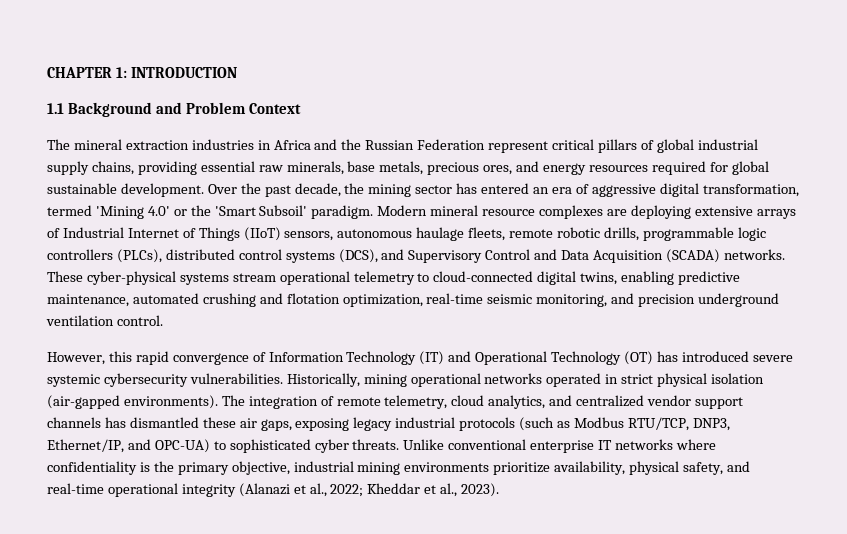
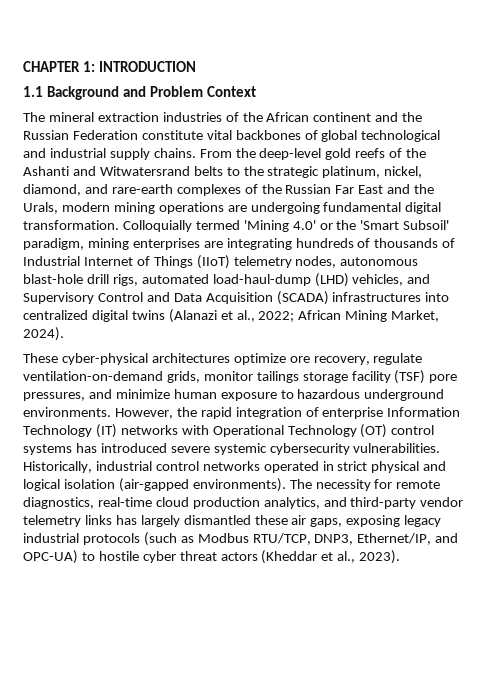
[257,139,758,153] [47,161,769,175] [47,183,799,197] in Africa and the Russian Federation represent critical pillars of global industrial supply chains, providing essential raw minerals, base metals, precious ores, and energy resources required for global sustainable development. Over the past decade, the mining sector has entered an era of aggressive digital transformation, -> [225,112,423,122] [23,130,441,142] [23,148,427,160] [23,166,423,178] [23,184,435,196] [23,202,442,214] [23,220,192,232] of the African continent and the Russian Federation constitute vital backbones of global technological and industrial supply chains. From the deep-level gold reefs of the Ashanti and Witwatersrand belts to the strategic platinum, nickel, diamond, and rare-earth complexes of the Russian Far East and the Urals, modern mining operations are undergoing fundamental digital transformation. Colloquially
[311,205,796,219] paradigm. Modern mineral resource complexes are deploying extensive arrays -> [23,238,439,250] paradigm, mining enterprises are integrating hundreds of thousands
[284,227,766,241] [47,249,378,263] sensors, autonomous haulage fleets, remote robotic drills, programmable logic controllers (PLCs), distributed control systems (DCS), -> [233,256,419,268] [23,273,404,287] telemetry nodes, autonomous blast-hole drill rigs, automated load-haul-dump (LHD) vehicles,
[723,249,785,260] [47,271,741,285] [47,293,780,307] [46,315,163,326] [47,351,266,365] networks. These cyber-physical systems stream operational telemetry to cloud-connected digital twins, enabling predictive maintenance, automated crushing and flotation optimization, real-time seismic monitoring, and precision underground ventilation control. // However, this rapid convergence of -> [332,292,450,302] [23,309,440,323] [23,327,64,341] [23,353,423,365] [23,370,458,384] [23,389,445,401] [23,407,384,419] infrastructures into centralized digital twins (Alanazi et al., 2022; African Mining Market, 2024). // These cyber-physical architectures optimize ore recovery, regulate ventilation-on-demand grids, monitor tailings storage facility (TSF) pore pressures, and minimize human exposure to hazardous underground environments. However, the rapid integration of enterprise
[448,351,472,362] and -> [120,425,209,435] networks with
(654, 358) none -> [391,425,435,435] [23,444,72,455] control systems
[363,373,481,387] mining operational -> [95,461,199,471] industrial control
(708, 380) none -> [423,461,447,471] [23,479,60,491] and logical
[248,395,743,409] [47,417,126,428] integration of remote telemetry, cloud analytics, and centralized vendor support channels has -> [315,479,441,491] [23,497,464,509] [23,515,180,527] necessity for remote diagnostics, real-time cloud production analytics, and third-party vendor telemetry links has largely
[229,439,716,453] [47,461,750,475] [47,483,421,497] sophisticated cyber threats. Unlike conventional enterprise IT networks where confidentiality is the primary objective, industrial mining environments prioritize availability, physical safety, and real-time operational integrity (Alanazi et al., 2022; Kheddar -> [98,550,318,564] hostile cyber threat actors (Kheddar

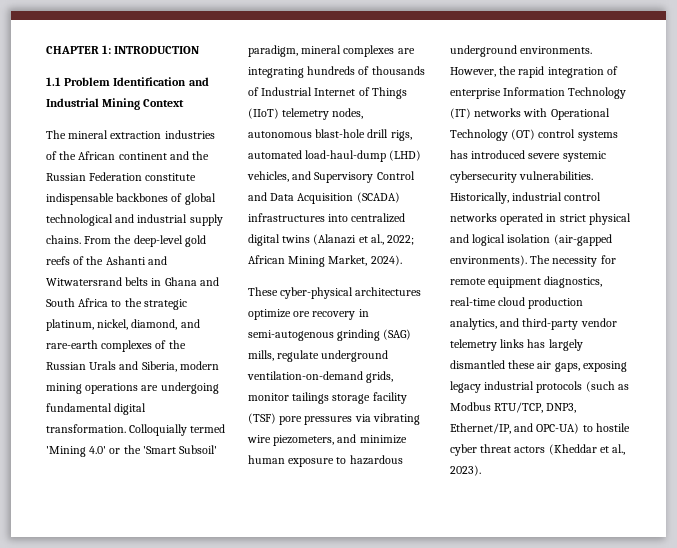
[46,86,203,100] Background and Problem -> [64,77,209,86] [46,98,141,110] Problem Identification and Industrial Mining
[206,130,232,140] vital -> [46,193,114,205] indispensable
(223, 171) none -> [151,277,219,286] [46,298,109,307] in Ghana and South Africa
[335,184,435,194] [23,202,58,214] Far East and the Urals, -> [89,361,177,372] Urals and Siberia,
[87,238,200,250] mining enterprises -> [301,45,395,57] mineral complexes
[313,353,423,365] recovery, regulate -> [312,309,369,320] [248,329,412,341] [248,350,389,362] recovery in semi-autogenous grinding (SAG) mills, regulate underground
[23,392,85,401] pressures, -> [304,413,420,425] [247,435,335,446] pressures via vibrating wire piezometers,
(441, 484) none -> [488,277,542,288] equipment

